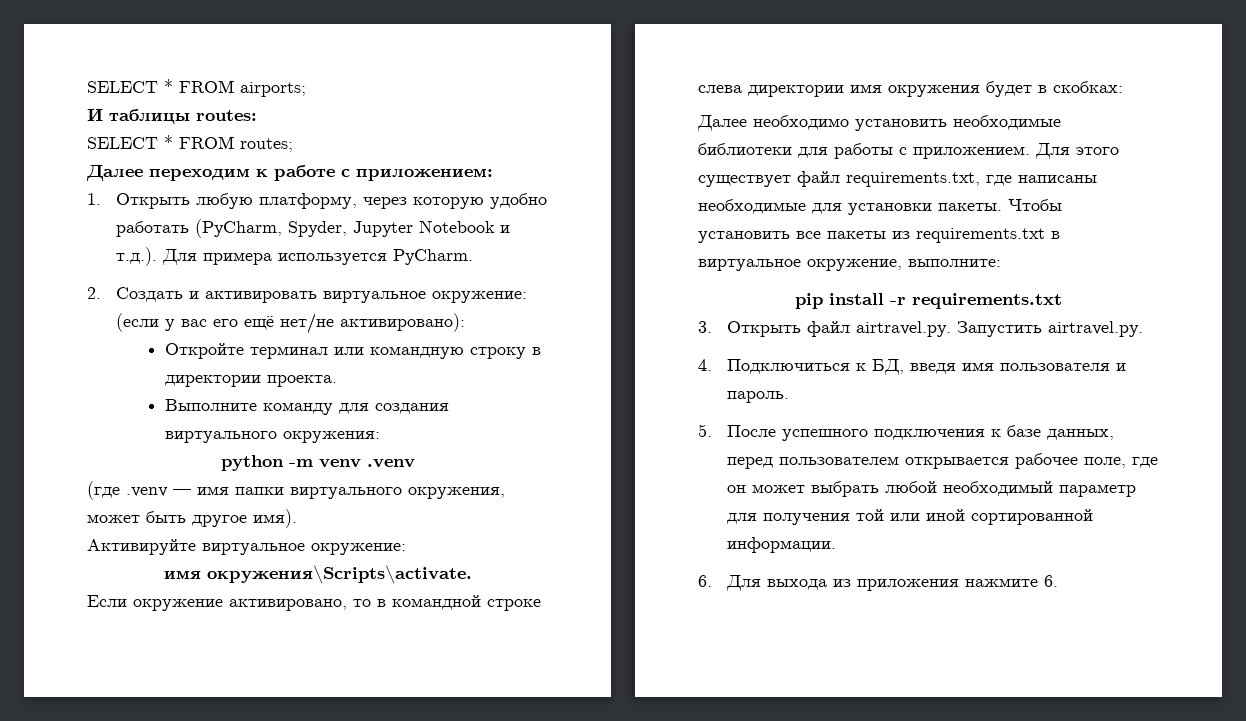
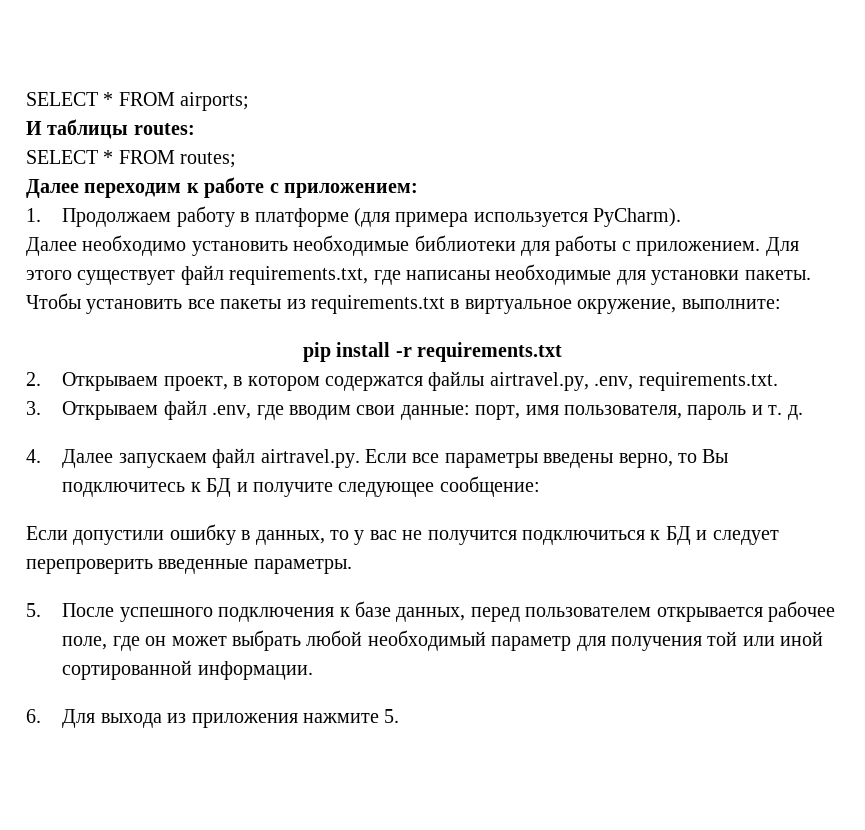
[116,193,548,209] [116,219,511,238] [116,247,474,266] [87,287,528,303] [116,313,466,334] [164,343,541,359] [164,375,337,387] [164,399,449,415] [164,431,380,443] [220,455,415,471] [87,481,505,500] [87,509,297,528] [87,539,406,555] [163,565,472,584] [87,595,541,611] [698,81,1123,97] Открыть любую платформу, через которую удобно работать (PyCharm, Spyder, Jupyter Notebook и т.д.). Для примера используется PyCharm. // 2. Создать и активировать виртуальное окружение: (если у вас его ещё нет/не активировано): // Откройте терминал или командную строку в директории проекта. // Выполните команду для создания виртуального окружения: // python -m venv .venv // (где .venv — имя папки виртуального окружения, может быть другое имя). // Активируйте виртуальное окружение: // имя окружения\Scripts\activate. // Если окружение активировано, то в командной строке слева директории имя окружения будет в скобках: -> [62,206,682,227] Продолжаем работу в платформе (для примера используется PyCharm).
[698,321,1144,337] [698,359,1127,375] [727,391,790,403] 3. Открыть файл airtravel.py. Запустить airtravel.py. // 4. Подключиться к БД, введя имя пользователя и пароль. -> [26,371,778,391] [26,400,803,420] [26,448,729,468] [62,476,540,497] [26,524,779,545] [26,559,352,574] 2. Открываем проект, в котором содержатся файлы airtravel.py, .env, requirements.txt. // 3. Открываем файл .env, где вводим свои данные: порт, имя пользователя, пароль и т. д. // 4. Далее запускаем файл airtravel.py. Если все параметры введены верно, то Вы подключитесь к БД и получите следующее сообщение: // Если допустили ошибку в данных, то у вас не получится подключиться к БД и следует перепроверить введенные параметры.
[1044,575,1059,587] 6. -> [384,709,400,723] 5.

